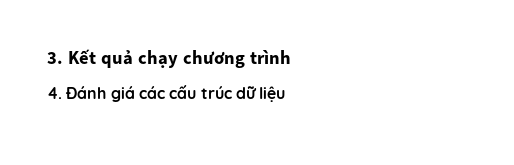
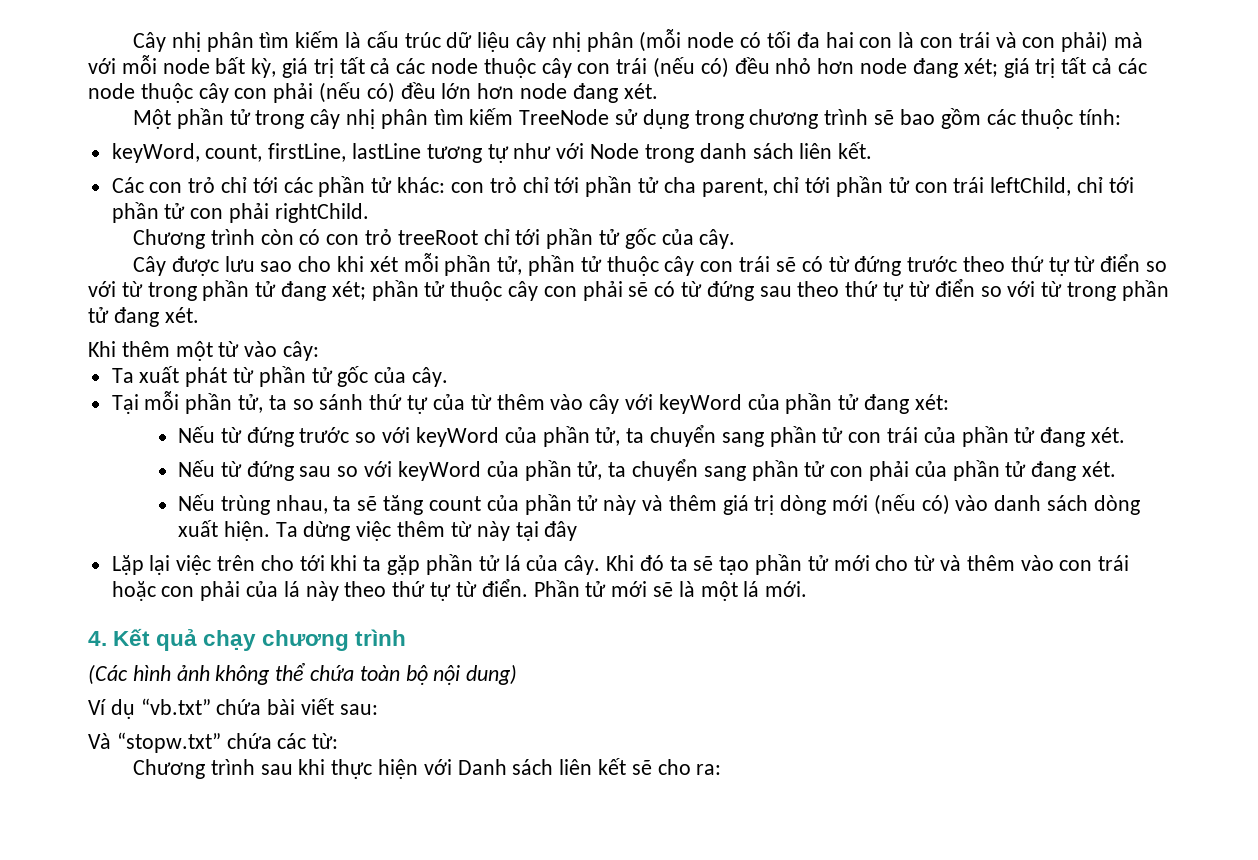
[47,52,63,64] 3. -> [133,29,1143,52] [88,55,1147,78] [88,82,658,103] [133,108,1122,129] [111,142,873,163] [111,176,1134,197] [111,202,369,223] [133,228,736,249] [133,253,1167,276] [88,279,1169,301] [88,307,199,327] [88,341,320,361] [111,366,449,387] [111,391,949,414] [178,425,1125,447] [178,459,1116,481] [178,494,1140,515] [178,520,578,541] [111,554,1130,575] [111,579,808,601] [88,631,107,646] Cây nhị phân tìm kiếm là cấu trúc dữ liệu cây nhị phân (mỗi node có tối đa hai con là con trái và con phải) mà với mỗi node bất kỳ, giá trị tất cả các node thuộc cây con trái (nếu có) đều nhỏ hơn node đang xét; giá trị tất cả các node thuộc cây con phải (nếu có) đều lớn hơn node đang xét. // Một phần tử trong cây nhị phân tìm kiếm TreeNode sử dụng trong chương trình sẽ bao gồm các thuộc tính: // keyWord, count, firstLine, lastLine tương tự như với Node trong danh sách liên kết. // Các con trỏ chỉ tới các phần tử khác: con trỏ chỉ tới phần tử cha parent, chỉ tới phần tử con trái leftChild, chỉ tới phần tử con phải rightChild. // Chương trình còn có con trỏ treeRoot chỉ tới phần tử gốc của cây. // Cây được lưu sao cho khi xét mỗi phần tử, phần tử thuộc cây con trái sẽ có từ đứng trước theo thứ tự từ điển so với từ trong phần tử đang xét; phần tử thuộc cây con phải sẽ có từ đứng sau theo thứ tự từ điển so với từ trong phần tử đang xét. // Khi thêm một từ vào cây: // Ta xuất phát từ phần tử gốc của cây. // Tại mỗi phần tử, ta so sánh thứ tự của từ thêm vào cây với keyWord của phần tử đang xét: // Nếu từ đứng trước so với keyWord của phần tử, ta chuyển sang phần tử con trái của phần tử đang xét. // Nếu từ đứng sau so với keyWord của phần tử, ta chuyển sang phần tử con phải của phần tử đang xét. // Nếu trùng nhau, ta sẽ tăng count của phần tử này và thêm giá trị dòng mới (nếu có) vào danh sách dòng xuất hiện. Ta dừng việc thêm từ này tại đây // Lặp lại việc trên cho tới khi ta gặp phần tử lá của cây. Khi đó ta sẽ tạo phần tử mới cho từ và thêm vào con trái hoặc con phải của lá này theo thứ tự từ điển. Phần tử mới sẽ là một lá mới. // 4.
[47,85,286,102] 4. Đánh giá các cấu trúc dữ liệu -> [88,663,518,685] [88,698,378,719] [88,732,339,753] [133,758,722,779] (Các hình ảnh không thể chứa toàn bộ nội dung) // Ví dụ “vb.txt” chứa bài viết sau: // Và “stopw.txt” chứa các từ: // Chương trình sau khi thực hiện với Danh sách liên kết sẽ cho ra:

